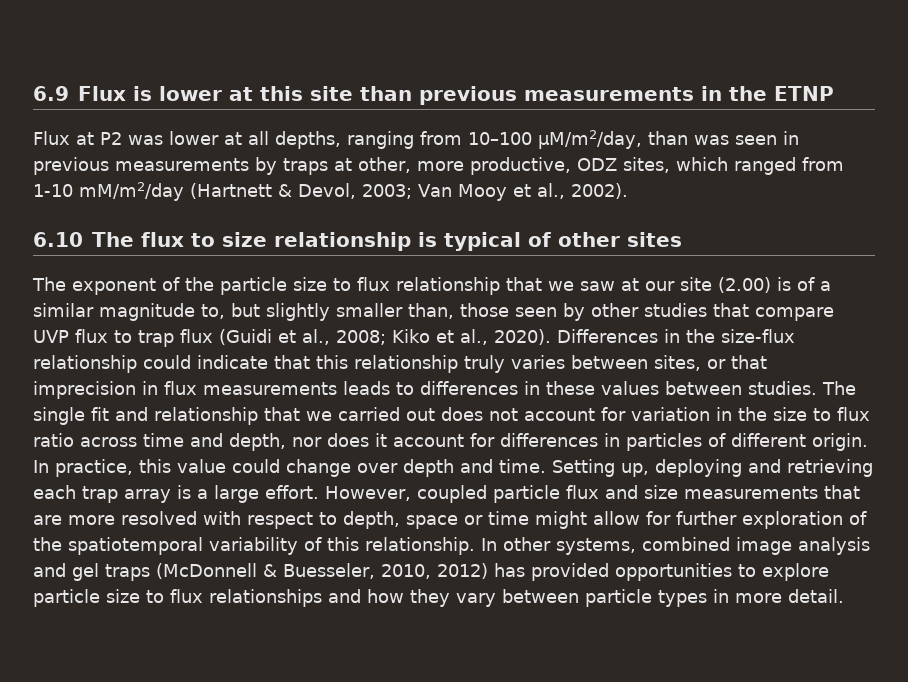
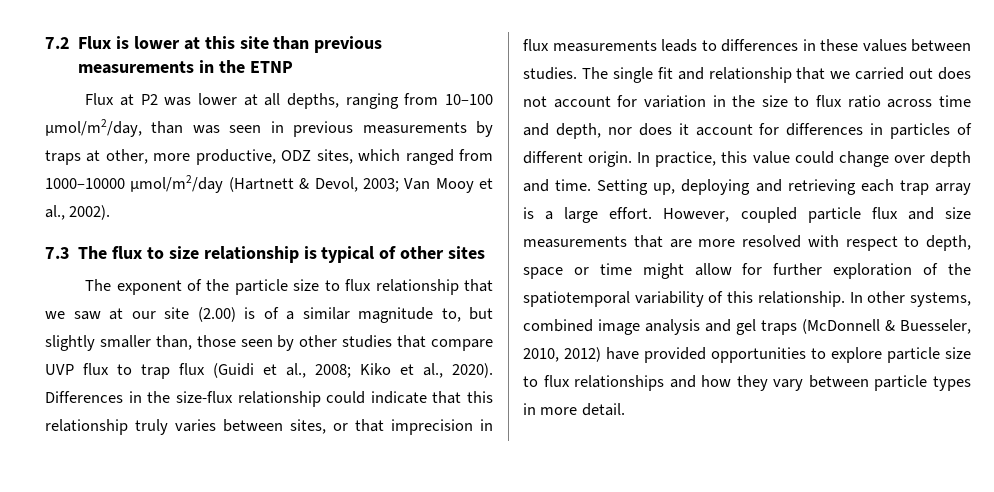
[33,86,69,101] 6.9 -> [45,37,70,49] 7.2
[538,130,642,149] μM/m2/day, -> [45,119,142,137] μmol/m2/day,
[33,182,184,201] 1-10 mM/m2/day -> [45,175,224,193] 1000–10000 μmol/m2/day
[33,232,83,247] 6.10 -> [45,247,70,259] 7.3
[494,563,525,577] has -> [606,347,639,360] have

